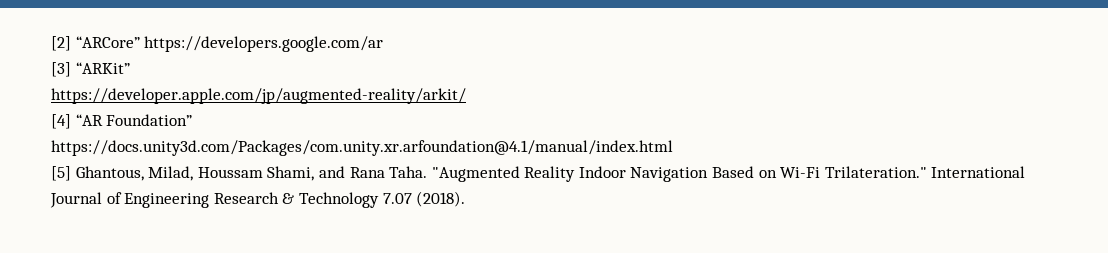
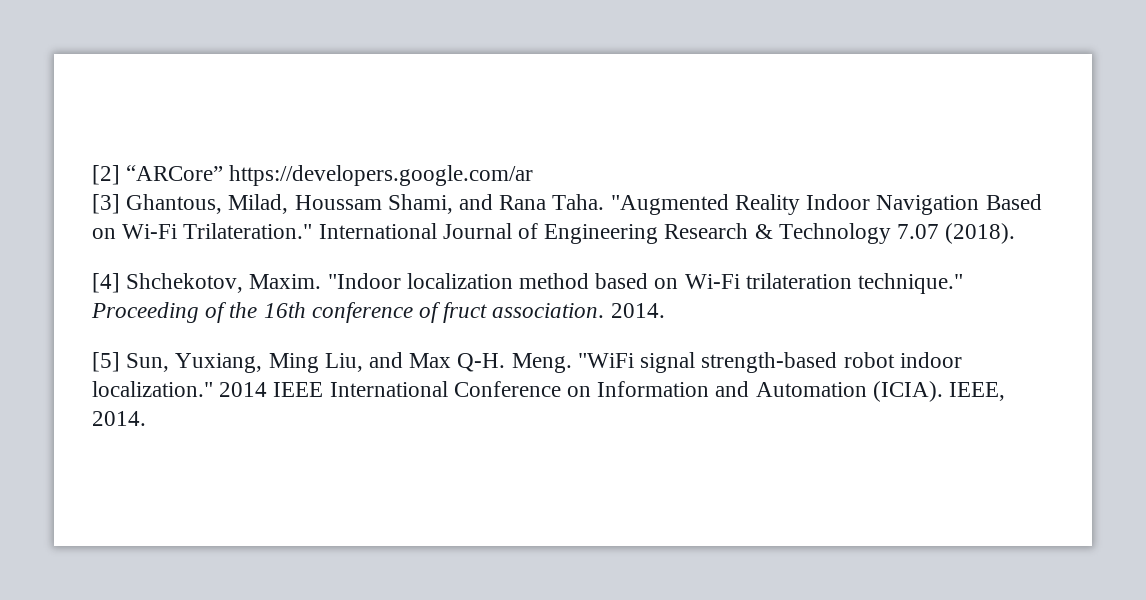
[75,62,130,74] [51,88,466,104] [51,114,193,129] [51,140,673,156] [51,166,71,181] “ARKit” // https://developer.apple.com/jp/augmented-reality/arkit/ // [4] “AR Foundation” // https://docs.unity3d.com/Packages/com.unity.xr.arfoundation@4.1/manual/index.html // [5] -> (120, 204) none
(466, 199) none -> [92,273,964,294] [91,302,665,323] [92,352,962,373] [92,381,1006,402] [92,411,146,426] // [4] Shchekotov, Maxim. "Indoor localization method based on Wi-Fi trilateration technique." Proceeding of the 16th conference of fruct association. 2014. // [5] Sun, Yuxiang, Ming Liu, and Max Q-H. Meng. "WiFi signal strength-based robot indoor localization." 2014 IEEE International Conference on Information and Automation (ICIA). IEEE, 2014.

